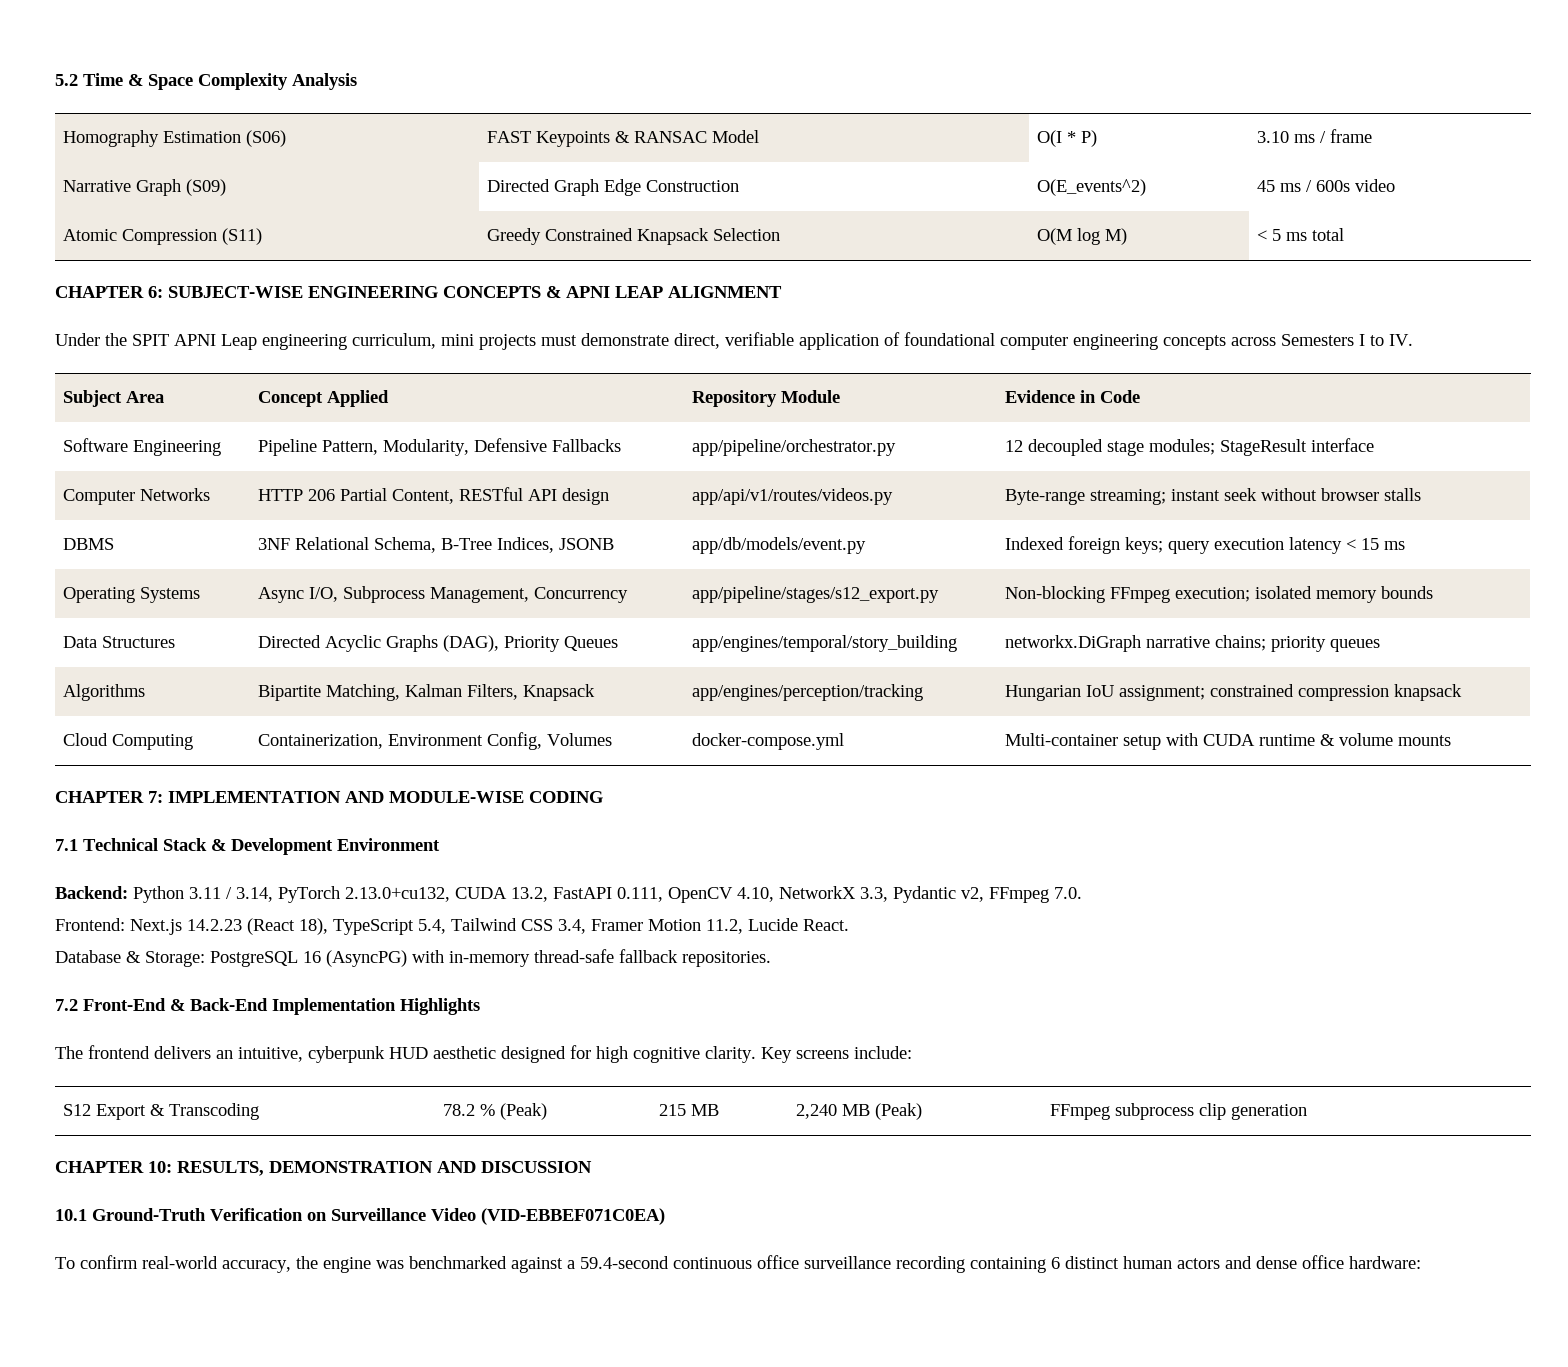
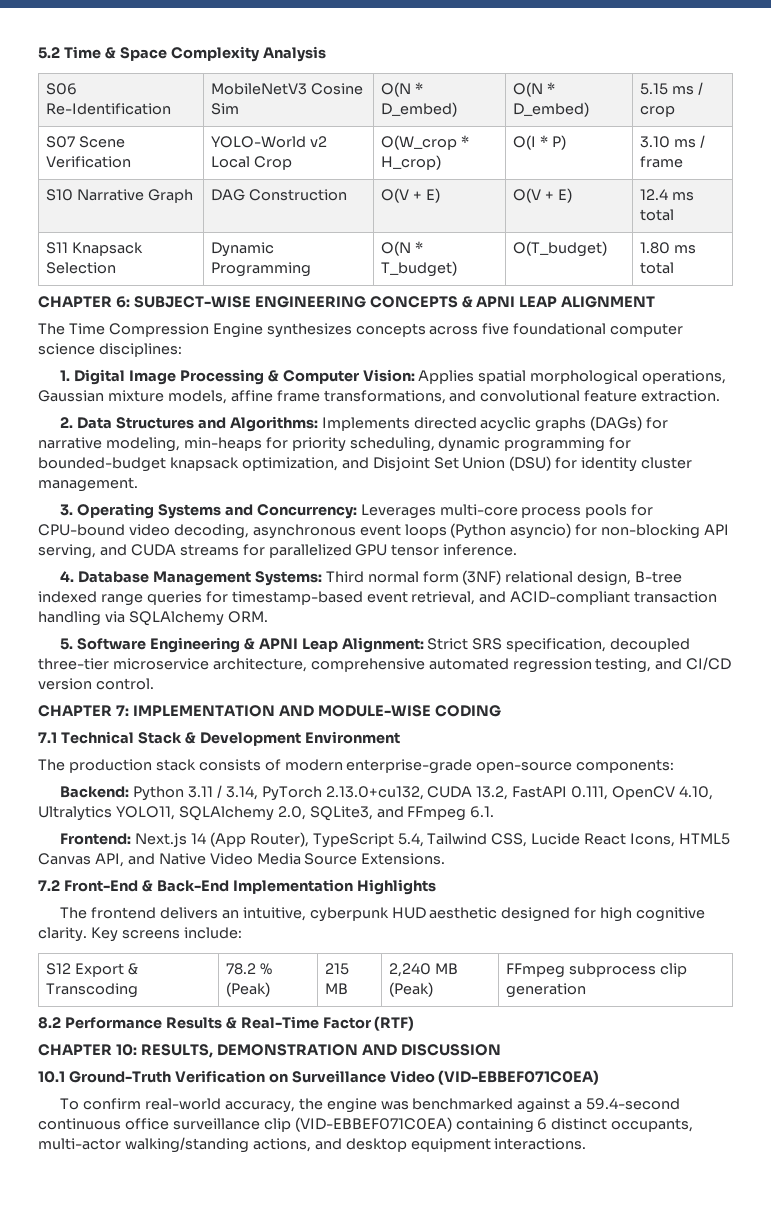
[62,130,286,147] [486,130,759,147] Homography Estimation (S06) | FAST Keypoints & RANSAC Model -> [46,83,78,95] [46,103,172,115] [211,83,364,95] [211,103,240,115] [381,82,424,97] [381,102,458,117] [513,82,556,97] [513,102,590,117] [640,82,704,95] [640,106,676,117] [46,136,126,148] [46,156,132,168] [211,136,328,148] [211,156,293,170] [381,135,470,150] [381,155,442,170] S06 Re-Identification | MobileNetV3 Cosine Sim | O(N * D_embed) | O(N * D_embed) | 5.15 ms / crop // S07 Scene Verification | YOLO-World v2 Local Crop | O(W_crop * H_crop)
(1372, 136) none -> [46,189,74,201] S10
[185,179,226,196] [486,179,739,196] [1036,179,1146,196] [1256,179,1395,192] [62,228,262,245] [486,228,780,245] [1036,228,1127,245] [1256,229,1281,241] (S09) | Directed Graph Edge Construction | O(E_events^2) | 45 ms / 600s video // Atomic Compression (S11) | Greedy Constrained Knapsack Selection | O(M log M) | < 5 -> [211,189,348,201] [381,188,441,203] [513,188,573,203] [640,189,695,201] [640,209,675,221] [46,242,144,256] [46,262,117,274] [211,242,275,257] [211,262,312,277] [381,241,424,256] [381,261,458,277] [513,241,608,257] [640,242,671,254] | DAG Construction | O(V + E) | O(V + E) | 12.4 ms total // S11 Knapsack Selection | Dynamic Programming | O(N * T_budget) | O(T_budget) | 1.80
[55,332,1413,350] [62,390,164,407] [257,390,389,407] [691,390,840,407] [1004,390,1140,403] [62,438,221,456] [257,438,621,456] [691,439,896,456] [1004,438,1374,456] [62,488,210,505] [257,487,609,505] [691,488,893,505] [1004,488,1421,505] [62,538,114,550] [257,537,614,553] [691,537,866,554] [1004,536,1405,554] [62,587,200,603] [257,586,628,603] [691,586,939,603] [1004,586,1433,603] [62,636,175,648] [257,635,618,652] [691,635,957,652] [1004,635,1380,652] [62,684,145,701] [257,684,595,701] [691,684,923,701] [1004,684,1462,701] [62,733,193,750] [257,732,612,750] [691,733,844,750] [1004,733,1451,750] Under the SPIT APNI Leap engineering curriculum, mini projects must demonstrate direct, verifiable application of foundational computer engineering concepts across Semesters I to IV. // Subject Area | Concept Applied | Repository Module | Evidence in Code // Software Engineering | Pipeline Pattern, Modularity, Defensive Fallbacks | app/pipeline/orchestrator.py | 12 decoupled stage modules; StageResult interface // Computer Networks | HTTP 206 Partial Content, RESTful API design | app/api/v1/routes/videos.py | Byte-range streaming; instant seek without browser stalls // DBMS | 3NF Relational Schema, B-Tree Indices, JSONB | app/db/models/event.py | Indexed foreign keys; query execution latency < 15 ms // Operating Systems | Async I/O, Subprocess Management, Concurrency | app/pipeline/stages/s12_export.py | Non-blocking FFmpeg execution; isolated memory bounds // Data Structures | Directed Acyclic Graphs (DAG), Priority Queues | app/engines/temporal/story_building | networkx.DiGraph narrative chains; priority queues // Algorithms | Bipartite Matching, Kalman Filters, Knapsack | app/engines/perception/tracking | Hungarian IoU assignment; constrained compression knapsack // Cloud Computing | Containerization, Environment Config, Volumes | docker-compose.yml | Multi-container setup with CUDA runtime & volume mounts -> [38,323,684,338] [38,343,182,357] [60,369,727,385] [38,390,721,404] [60,416,669,432] [38,437,632,452] [38,456,693,472] [38,477,138,492] [60,503,654,519] [38,523,730,539] [38,544,518,559] [60,570,683,586] [38,591,718,606] [38,611,268,626] [60,637,691,653] [38,657,732,673] [38,678,154,690] The Time Compression Engine synthesizes concepts across five foundational computer science disciplines: // 1. Digital Image Processing & Computer Vision: Applies spatial morphological operations, Gaussian mixture models, affine frame transformations, and convolutional feature extraction. // 2. Data Structures and Algorithms: Implements directed acyclic graphs (DAGs) for narrative modeling, min-heaps for priority scheduling, dynamic programming for bounded-budget knapsack optimization, and Disjoint Set Union (DSU) for identity cluster management. // 3. Operating Systems and Concurrency: Leverages multi-core process pools for CPU-bound video decoding, asynchronous event loops (Python asyncio) for non-blocking API serving, and CUDA streams for parallelized GPU tensor inference. // 4. Database Management Systems: Third normal form (3NF) relational design, B-tree indexed range queries for timestamp-based event retrieval, and ACID-compliant transaction handling via SQLAlchemy ORM. // 5. Software Engineering & APNI Leap Alignment: Strict SRS specification, decoupled three-tier microservice architecture, comprehensive automated regression testing, and CI/CD version control.
(440, 844) none -> [38,759,675,774] // The production stack consists of modern enterprise-grade open-source components:
[779,886,1082,903] [55,918,849,935] [55,949,771,967] NetworkX 3.3, Pydantic v2, FFmpeg 7.0. // Frontend: Next.js 14.2.23 (React 18), TypeScript 5.4, Tailwind CSS 3.4, Framer Motion 11.2, Lucide React. // Database & Storage: PostgreSQL 16 (AsyncPG) with in-memory thread-safe fallback repositories. -> [38,806,495,821] [60,832,731,848] [38,853,446,867] Ultralytics YOLO11, SQLAlchemy 2.0, SQLite3, and FFmpeg 6.1. // Frontend: Next.js 14 (App Router), TypeScript 5.4, Tailwind CSS, Lucide React Icons, HTML5 Canvas API, and Native Video Media Source Extensions.
(1307, 1112) none -> [38,1016,415,1031] // 8.2 Performance Results & Real-Time Factor (RTF)
[896,1256,965,1273] recording -> [263,1117,452,1132] clip (VID-EBBEF071C0EA)
[1123,1255,1421,1269] human actors and dense office hardware: -> [611,1118,694,1132] [38,1137,587,1153] occupants, multi-actor walking/standing actions, and desktop equipment interactions.

